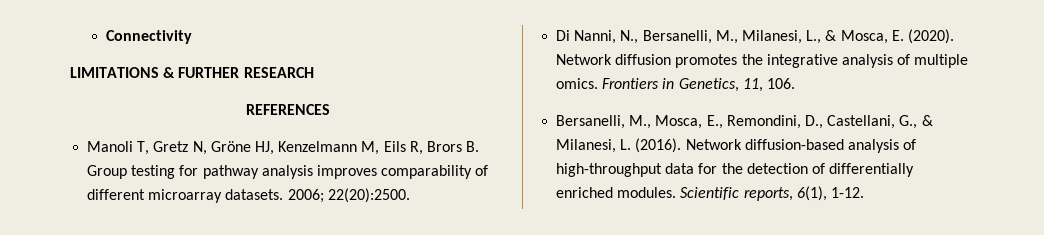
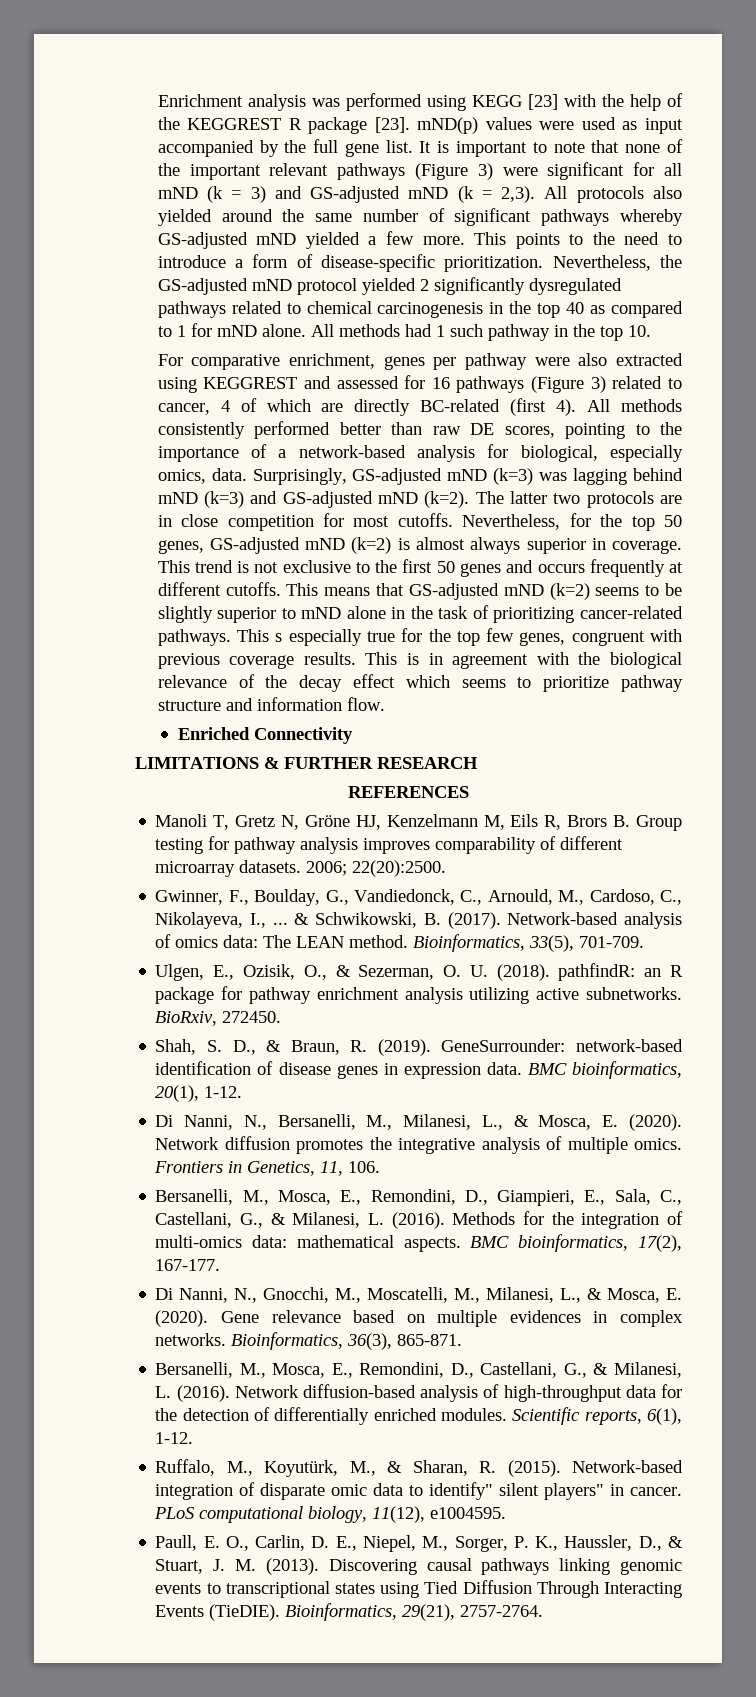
(105, 37) none -> [157,93,684,111] [157,117,684,134] [157,139,683,157] [157,162,682,180] [157,186,682,203] [157,208,683,226] [157,231,683,249] [157,254,683,272] [157,277,622,295] [157,301,683,318] [157,323,651,341] [157,353,683,370] [157,375,682,393] [157,398,682,416] [157,421,683,439] [157,444,683,462] [157,468,683,485] [157,491,683,508] [157,513,682,531] [157,537,683,554] [157,559,684,577] [157,582,683,600] [157,605,684,623] [157,628,682,646] [157,652,682,669] [157,674,683,692] [157,697,385,711] [178,727,251,740] Enrichment analysis was performed using KEGG [23] with the help of the KEGGREST R package [23]. mND(p) values were used as input accompanied by the full gene list. It is important to note that none of the important relevant pathways (Figure 3) were significant for all mND (k = 3) and GS-adjusted mND (k = 2,3). All protocols also yielded around the same number of significant pathways whereby GS-adjusted mND yielded a few more. This points to the need to introduce a form of disease-specific prioritization. Nevertheless, the GS-adjusted mND protocol yielded 2 significantly dysregulated pathways related to chemical carcinogenesis in the top 40 as compared to 1 for mND alone. All methods had 1 such pathway in the top 10. // For comparative enrichment, genes per pathway were also extracted using KEGGREST and assessed for 16 pathways (Figure 3) related to cancer, 4 of which are directly BC-related (first 4). All methods consistently performed better than raw DE scores, pointing to the importance of a network-based analysis for biological, especially omics, data. Surprisingly, GS-adjusted mND (k=3) was lagging behind mND (k=3) and GS-adjusted mND (k=2). The latter two protocols are in close competition for most cutoffs. Nevertheless, for the top 50 genes, GS-adjusted mND (k=2) is almost always superior in coverage. This trend is not exclusive to the first 50 genes and occurs frequently at different cutoffs. This means that GS-adjusted mND (k=2) seems to be slightly superior to mND alone in the task of prioritizing cancer-related pathways. This s especially true for the top few genes, congruent with previous coverage results. This is in agreement with the biological relevance of the decay effect which seems to prioritize pathway structure and information flow. // Enriched
(410, 195) none -> [155,889,682,906] [155,912,682,929] [155,934,645,952] [155,963,683,981] [155,986,682,1004] [155,1011,282,1026] [155,1039,683,1056] [155,1061,682,1079] [155,1085,243,1102] // Gwinner, F., Boulday, G., Vandiedonck, C., Arnould, M., Cardoso, C., Nikolayeva, I., ... & Schwikowski, B. (2017). Network-based analysis of omics data: The LEAN method. Bioinformatics, 33(5), 701-709. // Ulgen, E., Ozisik, O., & Sezerman, O. U. (2018). pathfindR: an R package for pathway enrichment analysis utilizing active subnetworks. BioRxiv, 272450. // Shah, S. D., & Braun, R. (2019). GeneSurrounder: network-based identification of disease genes in expression data. BMC bioinformatics, 20(1), 1-12.
(795, 83) none -> [155,1189,682,1206] [155,1211,683,1229] [155,1234,682,1252] [155,1259,221,1271] [155,1287,682,1303] [155,1310,683,1327] [155,1332,463,1350] // Bersanelli, M., Mosca, E., Remondini, D., Giampieri, E., Sala, C., Castellani, G., & Milanesi, L. (2016). Methods for the integration of multi-omics data: mathematical aspects. BMC bioinformatics, 17(2), 167-177. // Di Nanni, N., Gnocchi, M., Moscatelli, M., Milanesi, L., & Mosca, E. (2020). Gene relevance based on multiple evidences in complex networks. Bioinformatics, 36(3), 865-871.
(864, 192) none -> [155,1459,683,1477] [155,1482,682,1500] [154,1506,507,1523] [155,1535,683,1552] [155,1558,682,1575] [155,1580,682,1598] [155,1603,544,1621] // Ruffalo, M., Koyutürk, M., & Sharan, R. (2015). Network-based integration of disparate omic data to identify" silent players" in cancer. PLoS computational biology, 11(12), e1004595. // Paull, E. O., Carlin, D. E., Niepel, M., Sorger, P. K., Haussler, D., & Stuart, J. M. (2013). Discovering causal pathways linking genomic events to transcriptional states using Tied Diffusion Through Interacting Events (TieDIE). Bioinformatics, 29(21), 2757-2764.

